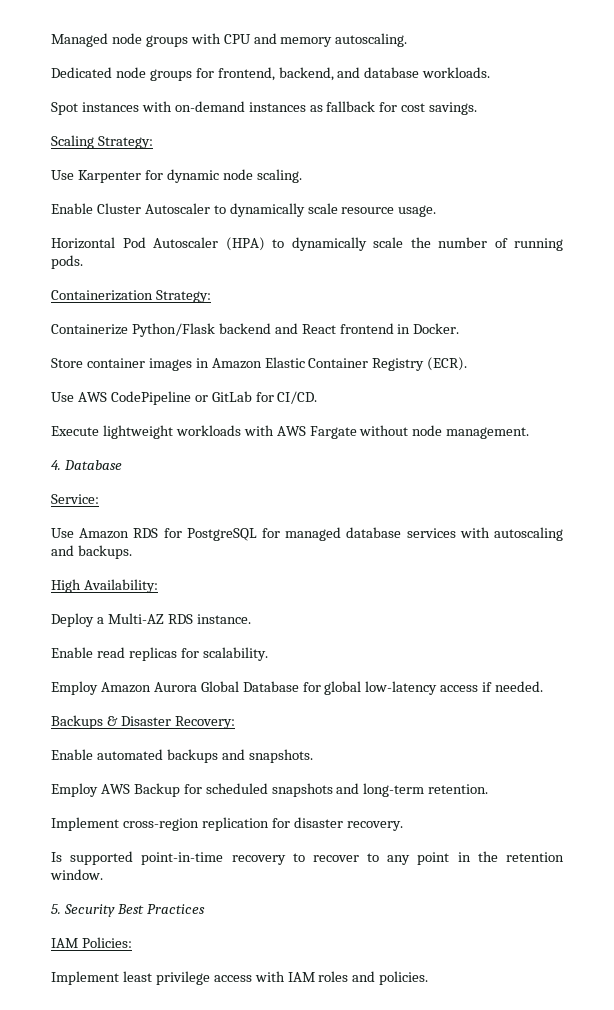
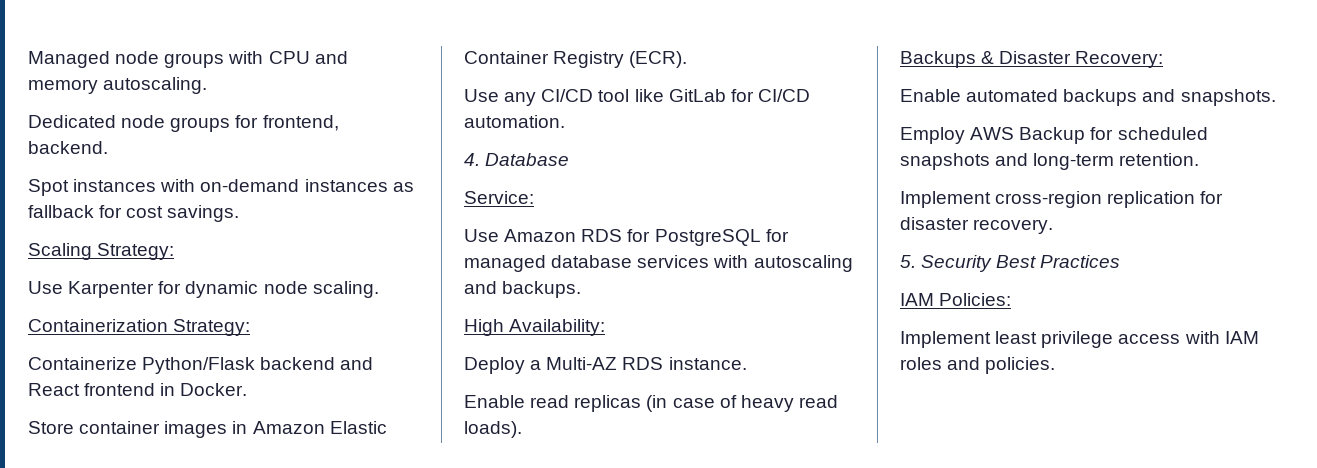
[278,67,491,81] backend, and database workloads. -> [28,141,108,154] backend.
[51,203,437,217] [51,237,563,251] [51,255,83,269] // Enable Cluster Autoscaler to dynamically scale resource usage. // Horizontal Pod Autoscaler (HPA) to dynamically scale the number of running pods. -> (379, 289) none
[77,391,318,405] [51,425,530,439] AWS CodePipeline or GitLab for CI/CD. // Execute lightweight workloads with AWS Fargate without node management. -> [504,89,810,106] [464,115,565,128] any CI/CD tool like GitLab for CI/CD automation.
[180,647,268,661] [51,681,544,695] for scalability. // Employ Amazon Aurora Global Database for global low-latency access if needed. -> [646,395,838,412] [464,421,522,438] (in case of heavy read loads).
[51,851,564,865] [50,869,103,880] // Is supported point-in-time recovery to recover to any point in the retention window. -> (1054, 226) none

